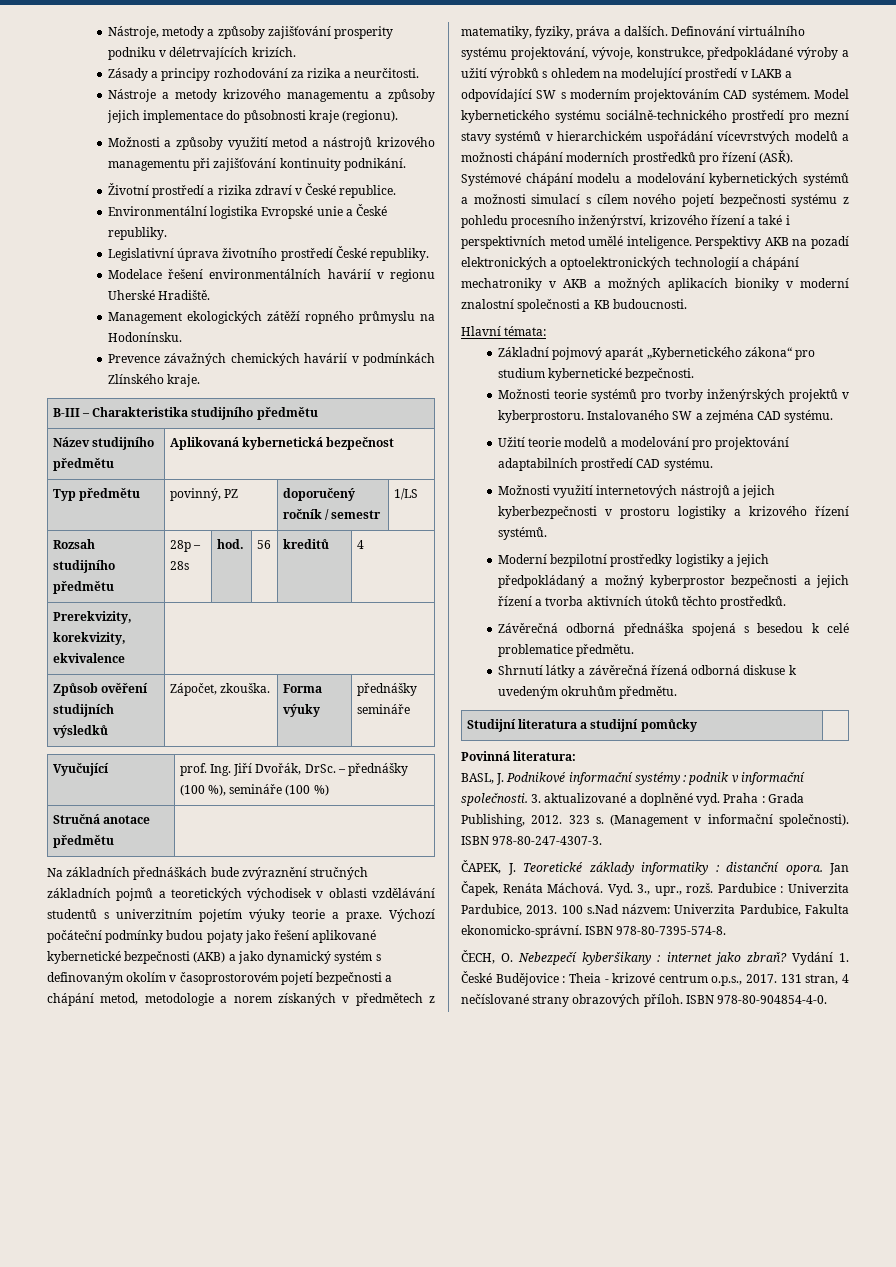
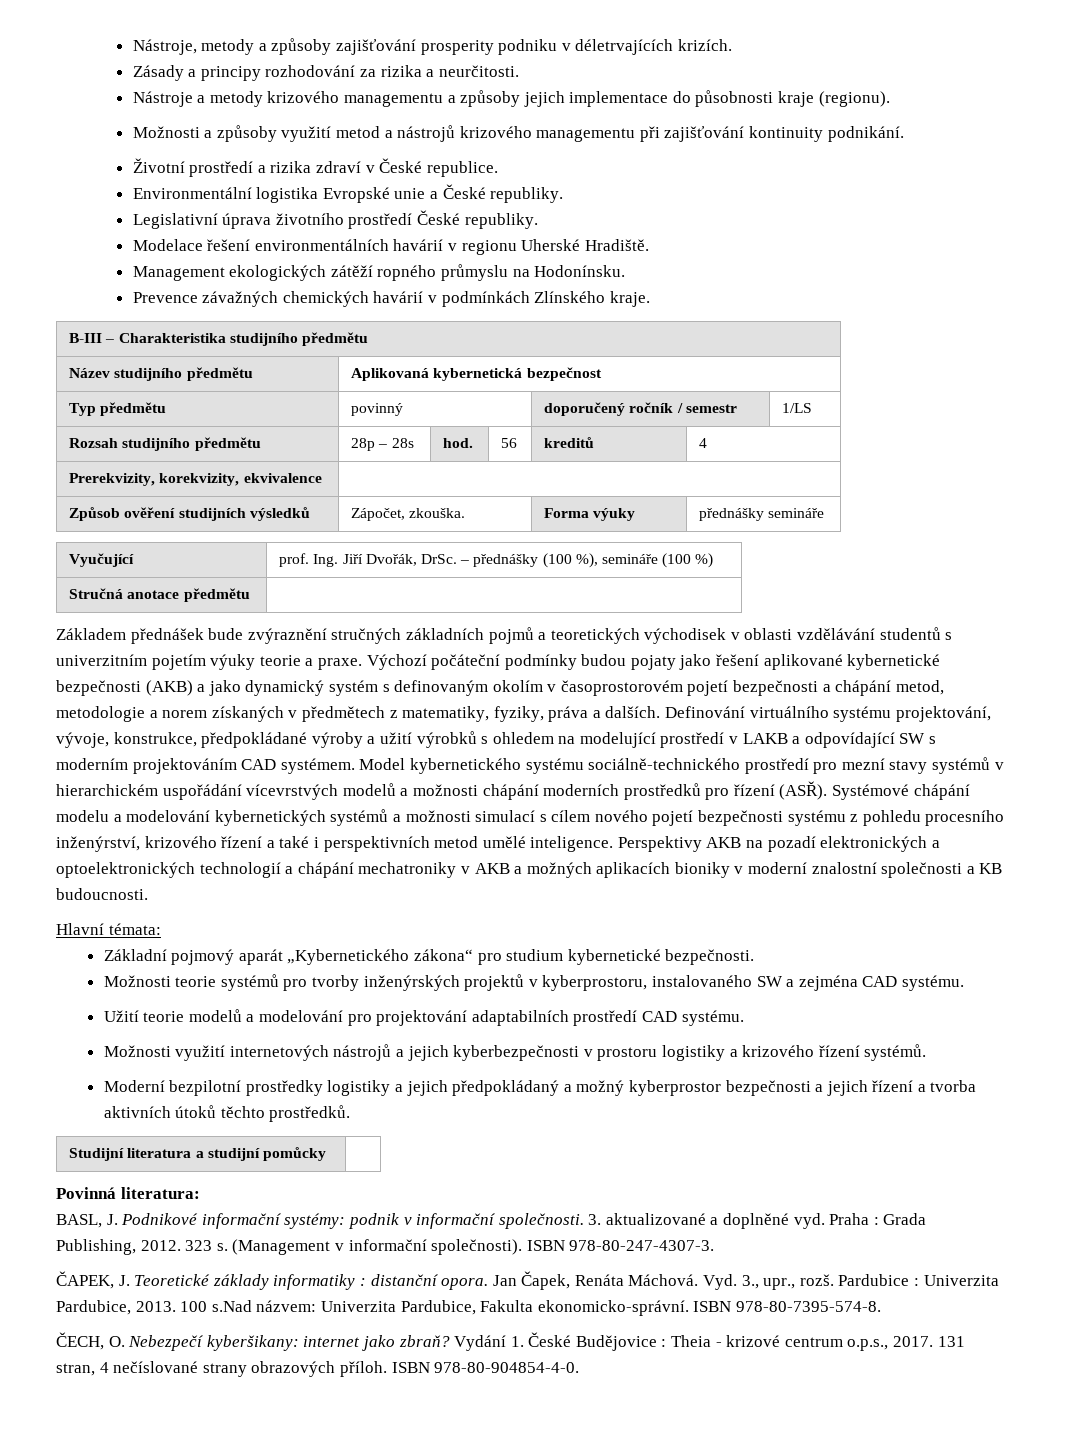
[169,488,238,501] povinný, PZ -> [351,403,404,416] povinný
[47,867,208,880] Na základních přednáškách -> [56,628,204,644] Základem přednášek
[497,410,670,423] kyberprostoru. Instalovaného -> [542,975,752,991] kyberprostoru, instalovaného
[497,623,849,636] [497,644,635,657] [497,665,797,678] [497,686,678,699] // Závěrečná odborná přednáška spojená s besedou k celé problematice předmětu. // Shrnutí látky a závěrečná řízená odborná diskuse k uvedeným okruhům předmětu. -> (351, 1113) none
[634,772,687,785] systémy : -> [284,1213,346,1229] systémy:
[582,952,661,965] kyberšikany : -> [206,1335,299,1351] kyberšikany:

